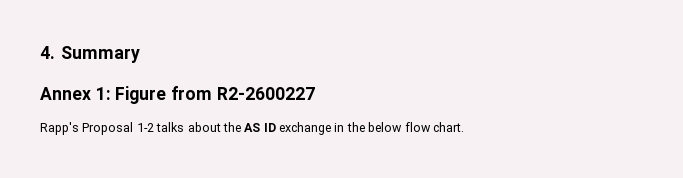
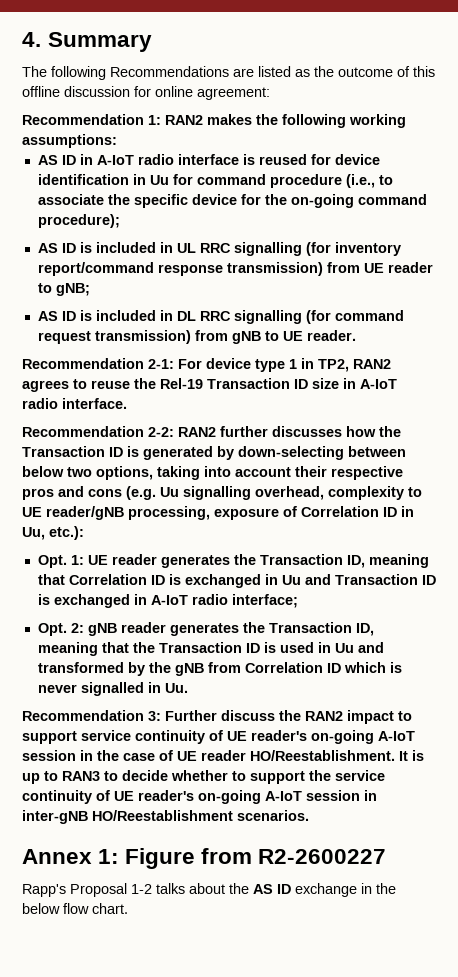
(141, 54) none -> [22,66,435,80] [22,86,270,100] [22,114,406,128] [22,134,117,148] [37,154,380,165] [37,174,393,188] [37,194,427,208] [37,214,120,228] [37,242,401,256] [37,262,433,276] [37,283,90,296] [37,310,404,324] [37,330,356,344] [22,358,391,372] [22,378,397,392] [22,398,127,409] [22,426,401,437] [22,446,406,460] [22,466,403,480] [22,486,422,500] [22,506,414,520] [22,526,84,540] [37,554,429,568] [37,574,436,588] [37,594,298,608] [37,622,374,636] [37,642,384,656] [37,662,402,676] [37,682,188,696] [22,710,412,724] [22,730,415,744] [22,750,424,761] [22,770,385,784] [22,790,377,804] [22,810,309,824] // The following Recommendations are listed as the outcome of this offline discussion for online agreement: // Recommendation 1: RAN2 makes the following working assumptions: // AS ID in A-IoT radio interface is reused for device identification in Uu for command procedure (i.e., to associate the specific device for the on-going command procedure); // AS ID is included in UL RRC signalling (for inventory report/command response transmission) from UE reader to gNB; // AS ID is included in DL RRC signalling (for command request transmission) from gNB to UE reader. // Recommendation 2-1: For device type 1 in TP2, RAN2 agrees to reuse the Rel-19 Transaction ID size in A-IoT radio interface. // Recommendation 2-2: RAN2 further discusses how the Transaction ID is generated by down-selecting between below two options, taking into account their respective pros and cons (e.g. Uu signalling overhead, complexity to UE reader/gNB processing, exposure of Correlation ID in Uu, etc.): // Opt. 1: UE reader generates the Transaction ID, meaning that Correlation ID is exchanged in Uu and Transaction ID is exchanged in A-IoT radio interface; // Opt. 2: gNB reader generates the Transaction ID, meaning that the Transaction ID is used in Uu and transformed by the gNB from Correlation ID which is never signalled in Uu. // Recommendation 3: Further discuss the RAN2 impact to support service continuity of UE reader's on-going A-IoT session in the case of UE reader HO/Reestablishment. It is up to RAN3 to decide whether to support the service continuity of UE reader's on-going A-IoT session in inter-gNB HO/Reestablishment scenarios.

